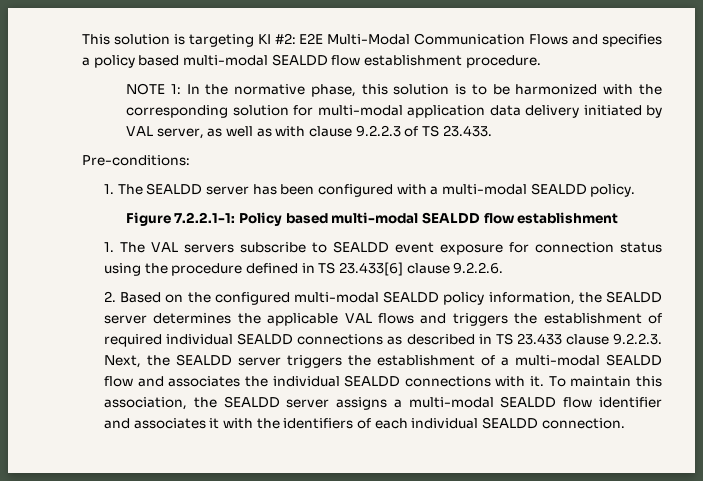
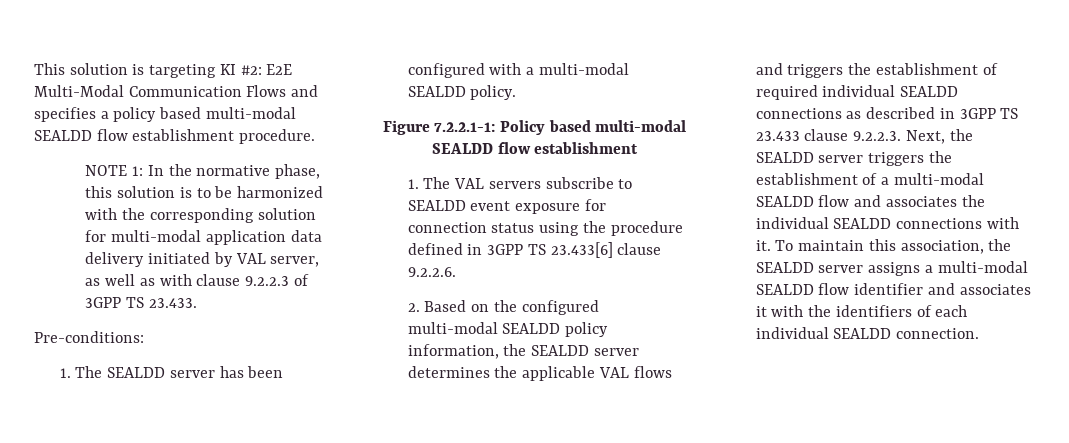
(419, 131) none -> [85,297,122,308] 3GPP
(315, 268) none -> [487,244,524,255] 3GPP
(492, 339) none -> [959,108,996,119] 3GPP

